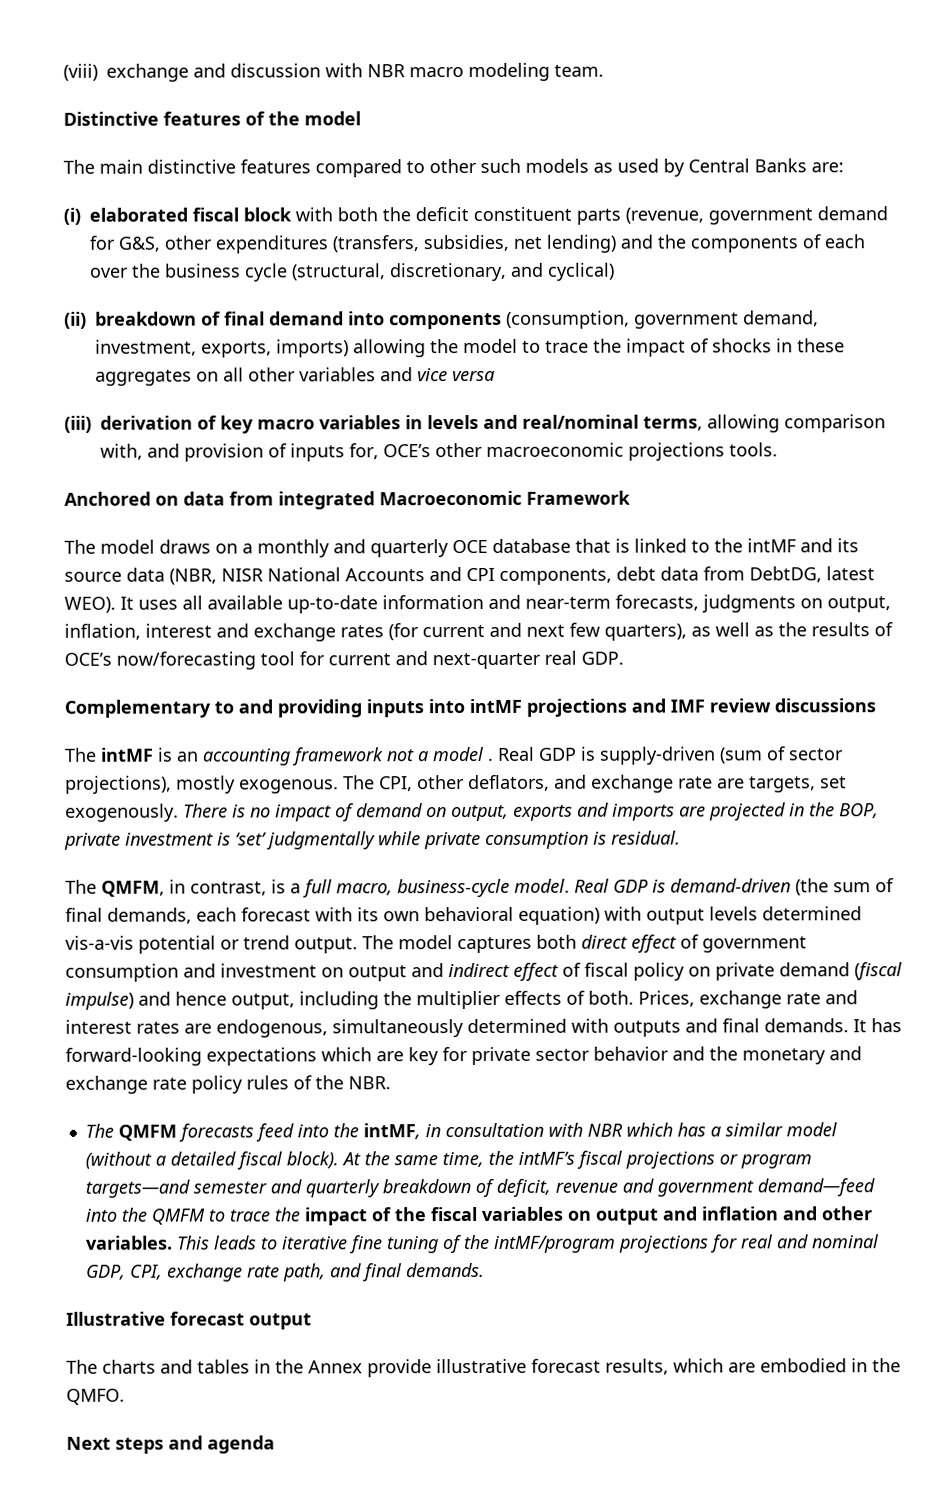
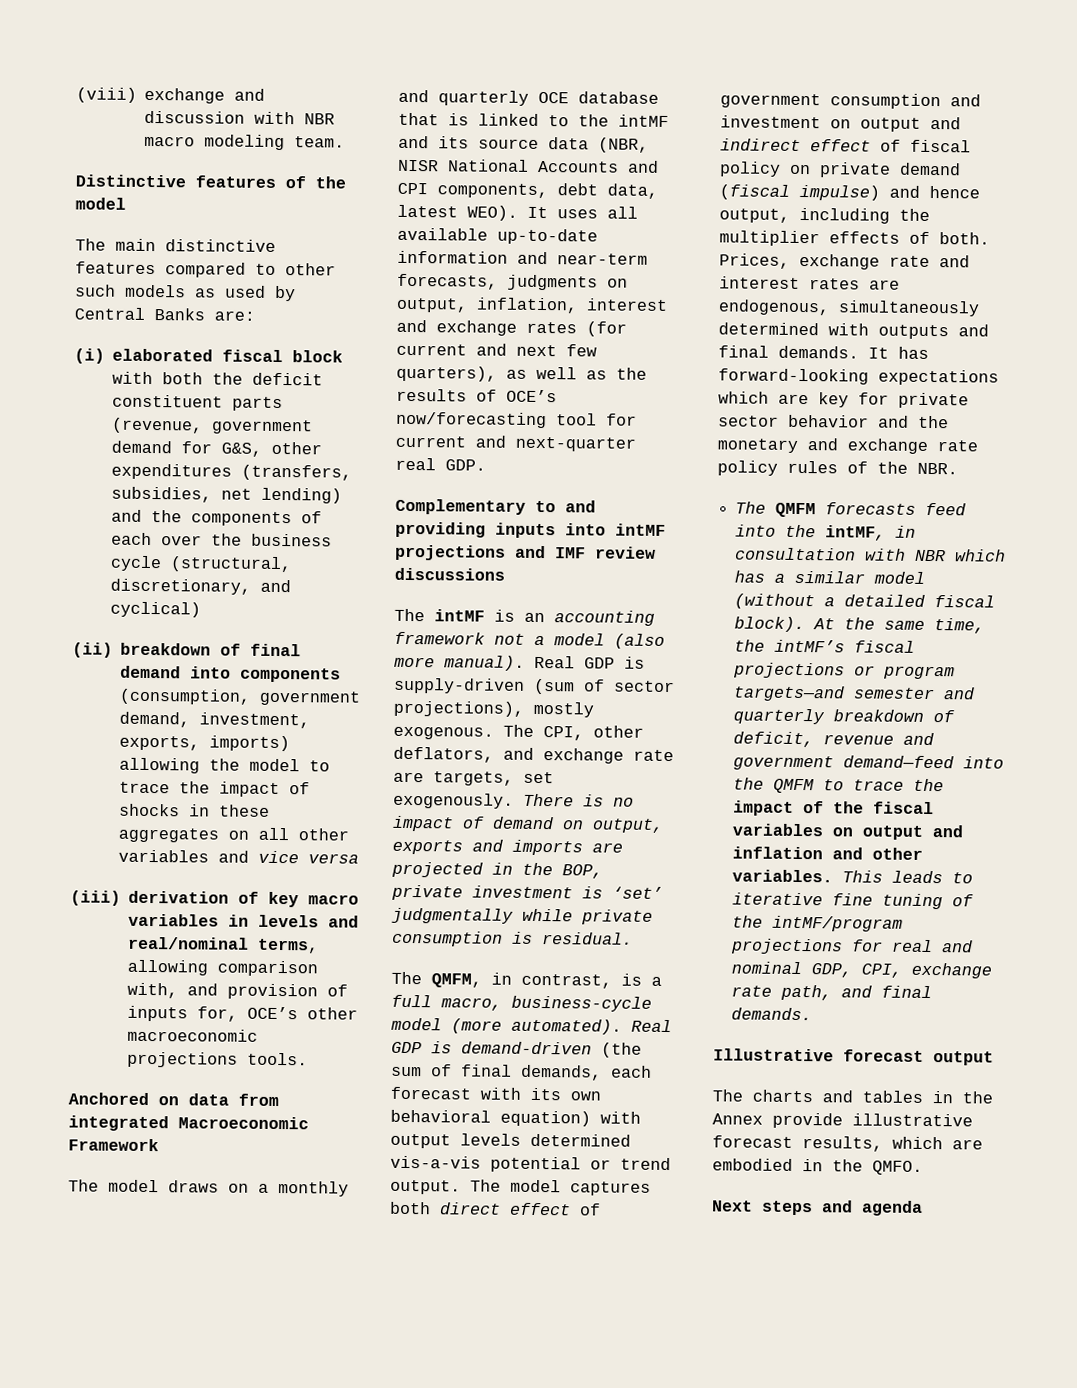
[660,566,822,583] data from DebtDG, -> [607,183,658,199] data,
[488,757,494,761] . -> [614,633,665,649] [394,655,525,671] (also more manual).
[514,878,570,893] model. -> [391,1017,622,1035] model (more automated).

